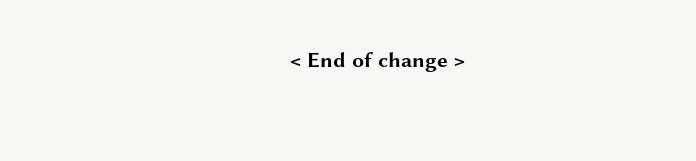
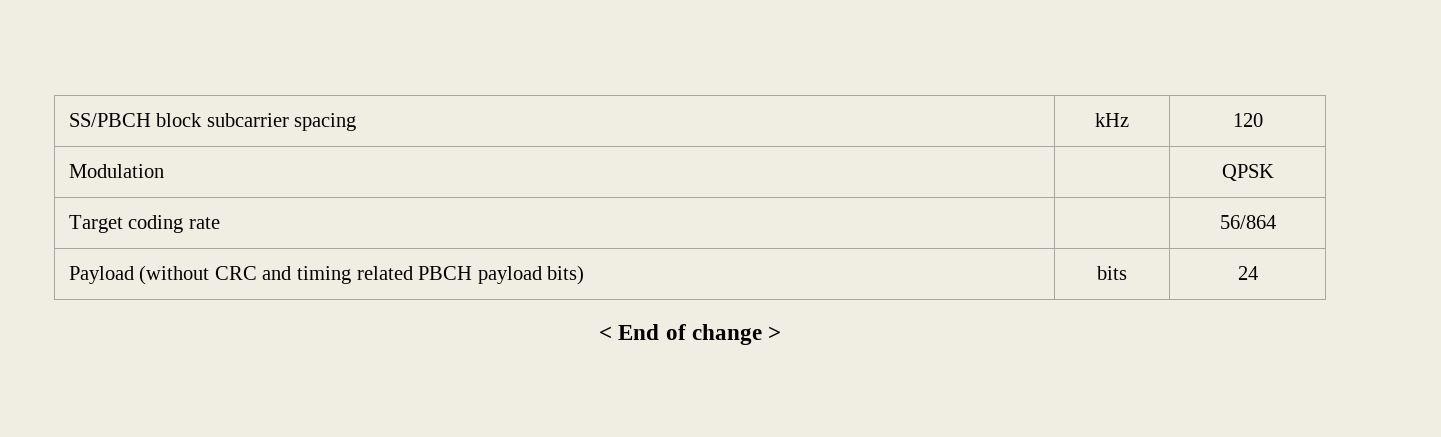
(290, 62) none -> [68,113,357,131] [1095,113,1129,127] [1232,113,1263,127] [68,164,164,178] [1221,164,1274,181] [68,215,220,233] [1219,215,1276,229] [68,265,585,285] [1097,266,1127,280] [1237,266,1258,280] SS/PBCH block subcarrier spacing | kHz | 120 // Modulation | | QPSK // Target coding rate | | 56/864 // Payload (without CRC and timing related PBCH payload bits) | bits | 24 //

